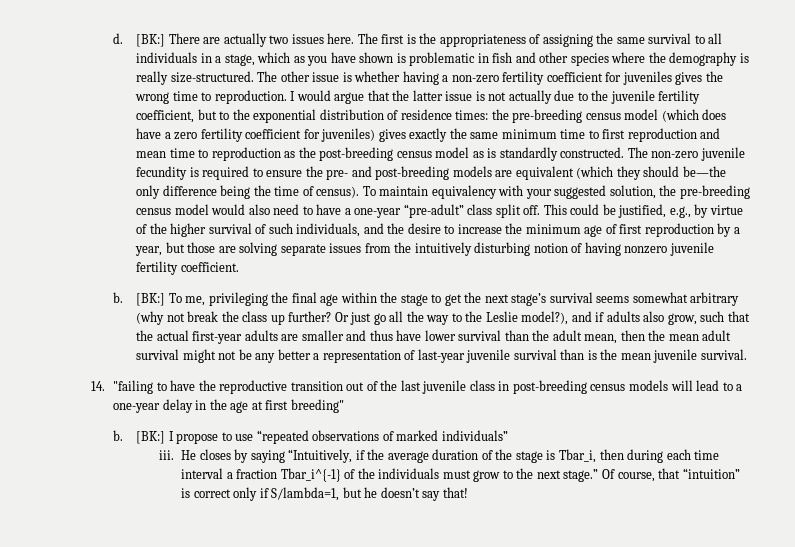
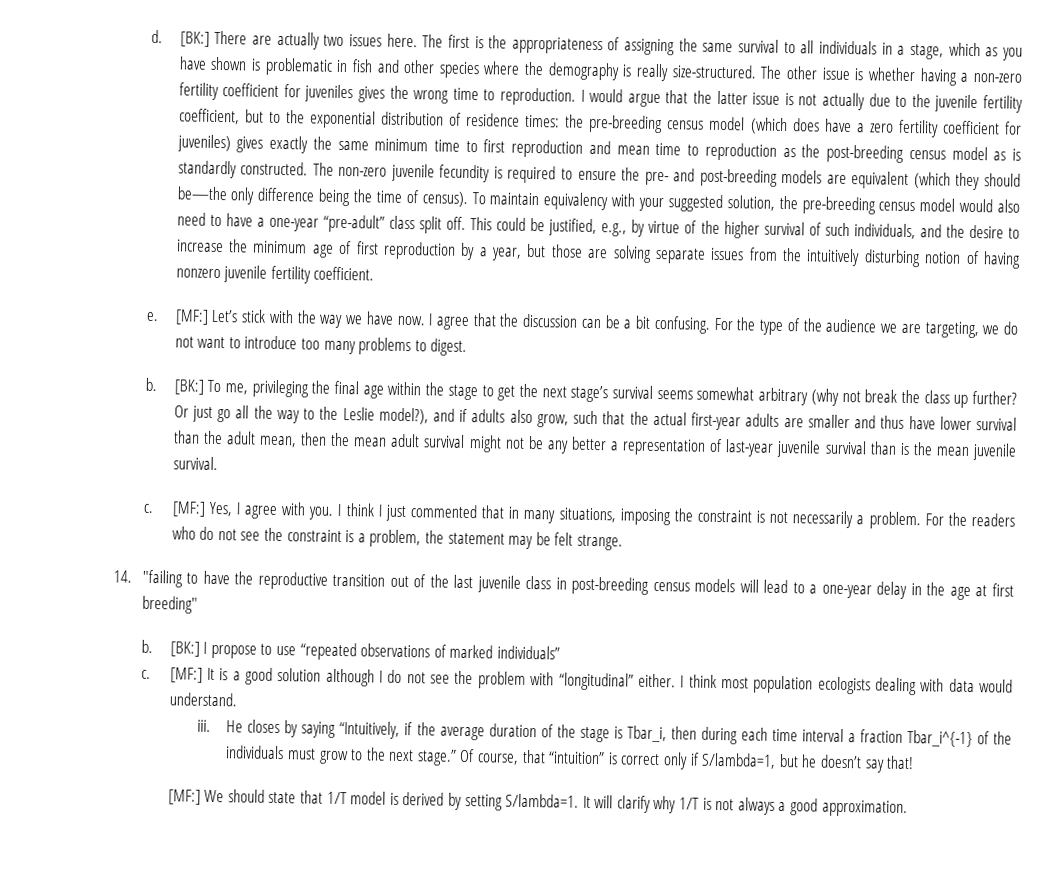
(239, 267) none -> [145,309,1018,339] [174,335,468,356] // e. [MF:] Let’s stick with the way we have now. I agree that the discussion can be a bit confusing. For the type of the audience we are targeting, we do not want to introduce too many problems to digest.
(747, 354) none -> [142,501,1015,530] [171,526,623,551] // c. [MF:] Yes, I agree with you. I think I just commented that in many situations, imposing the constraint is not necessarily a problem. For the readers who do not see the constraint is a problem, the statement may be felt strange.
(508, 435) none -> [140,667,1013,696] [168,692,237,707] // c. [MF:] It is a good solution although I do not see the problem with “longitudinal” either. I think most population ecologists dealing with data would understand.
(468, 492) none -> [167,789,908,818] // [MF:] We should state that 1/T model is derived by setting S/lambda=1. It will clarify why 1/T is not always a good approximation.

